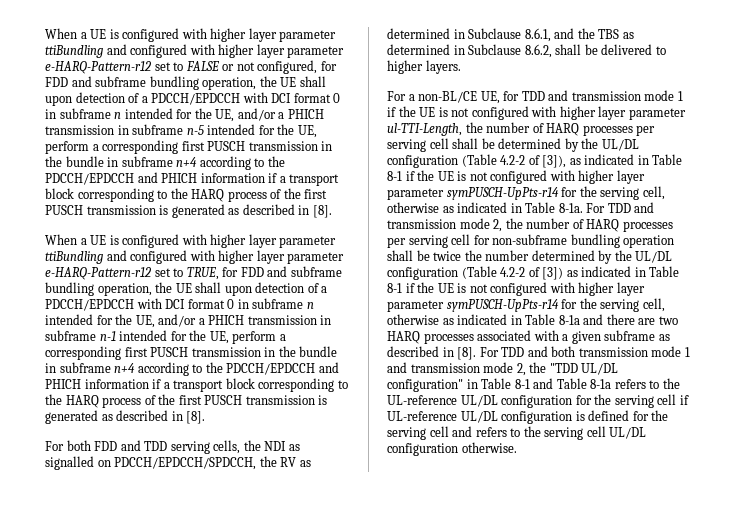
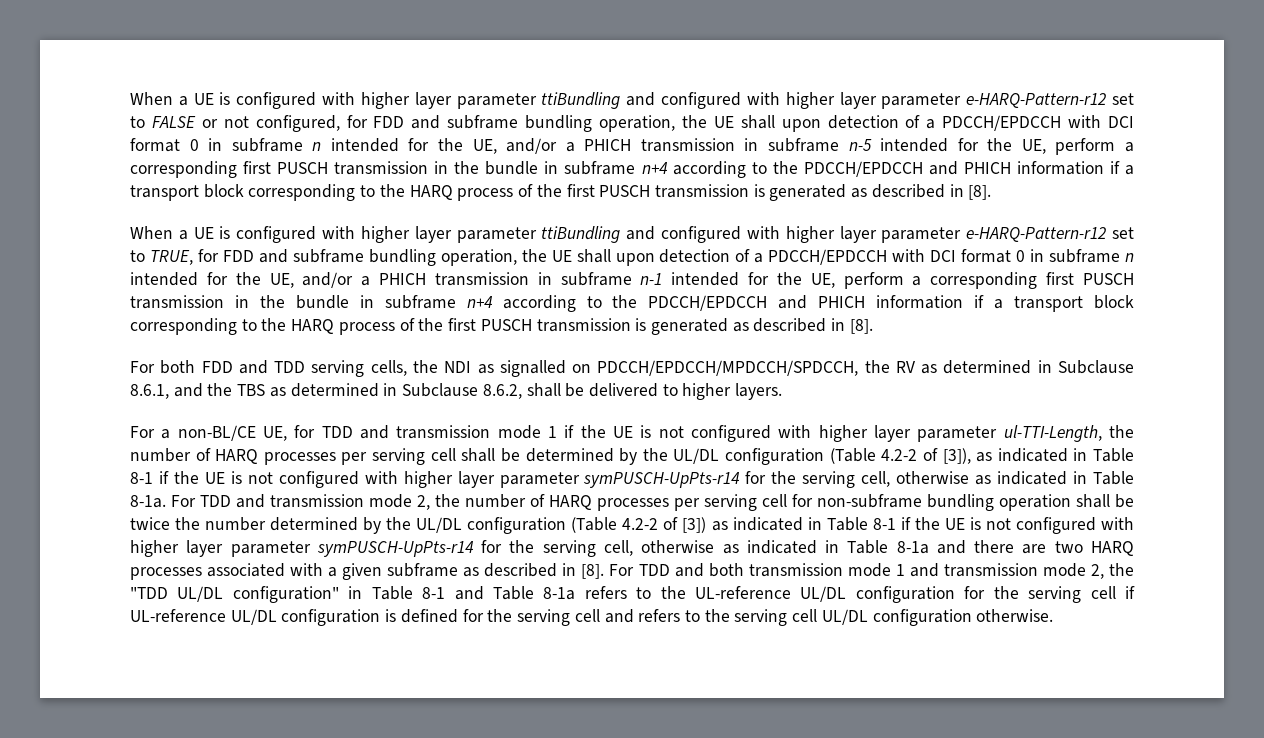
[114,457,257,470] PDCCH/EPDCCH/SPDCCH, -> [597,360,859,376] PDCCH/EPDCCH/MPDCCH/SPDCCH,

